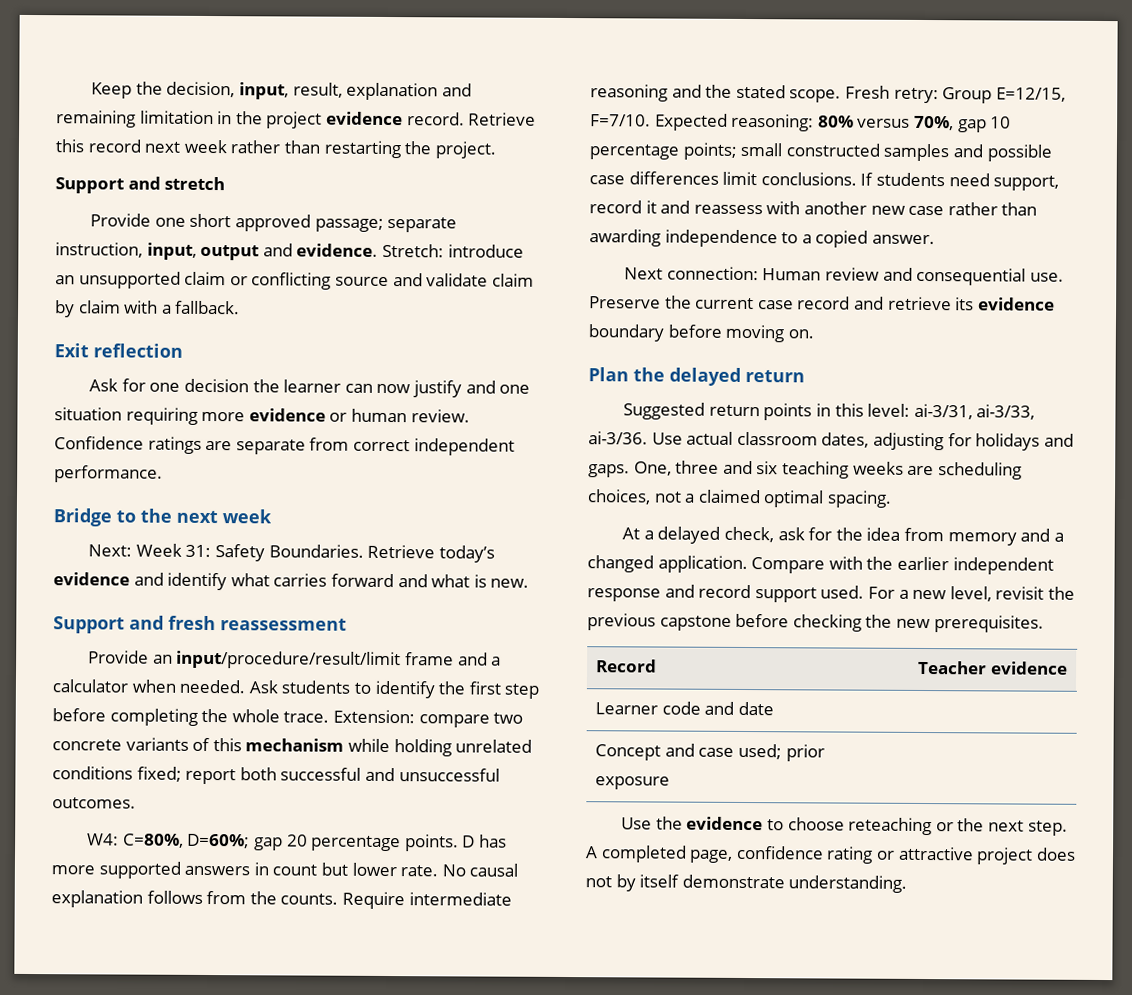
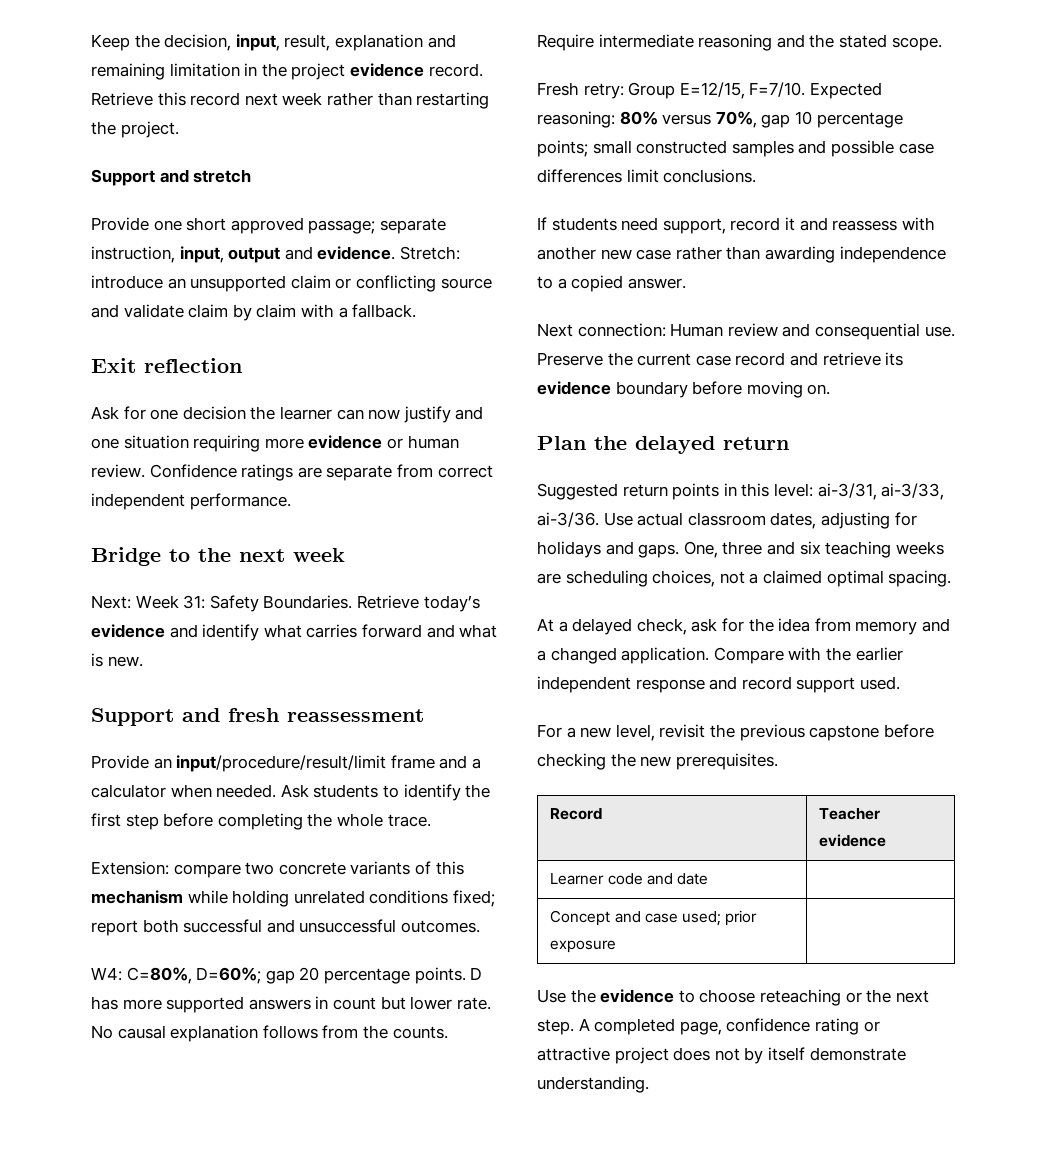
(330, 717) none -> (431, 820) //
(842, 96) none -> (942, 44) //
(857, 179) none -> (757, 176) //
(865, 592) none -> (900, 683) //

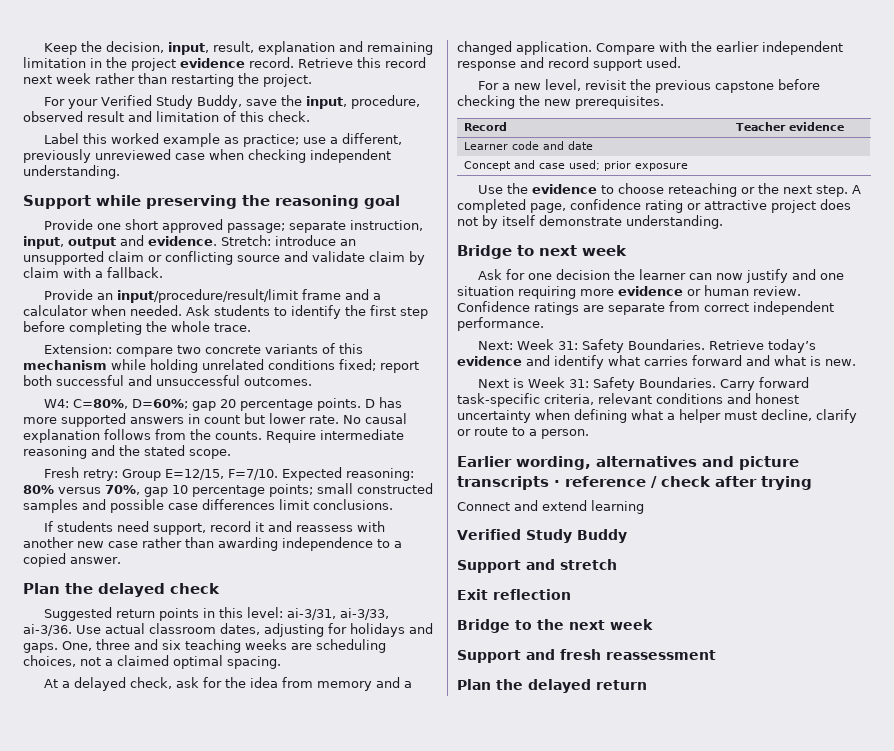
[91,169,252,186] Support and stretch -> [43,95,420,109] [23,111,310,122] [43,133,402,147] [23,149,391,163] [23,165,120,179] [23,195,400,209] For your Verified Study Buddy, save the input, procedure, observed result and limitation of this check. // Label this worked example as practice; use a different, previously unreviewed case when checking independent understanding. // Support while preserving the reasoning goal
[91,358,242,373] [91,406,484,423] [91,435,459,452] [91,464,493,481] [91,493,291,510] [91,547,345,566] [91,595,480,612] [91,624,498,641] [91,653,143,667] [91,708,424,726] // Exit reflection // Ask for one decision the learner can now justify and one situation requiring more evidence or human review. Confidence ratings are separate from correct independent performance. // Bridge to the next week // Next: Week 31: Safety Boundaries. Retrieve today’s evidence and identify what carries forward and what is new. // Support and fresh reassessment -> (163, 272) none
[537,323,955,340] [537,352,904,366] [537,381,831,398] [537,436,789,454] // Next connection: Human review and consequential use. Preserve the current case record and retrieve its evidence boundary before moving on. // Plan the delayed return -> [23,583,220,597] // Plan the delayed check
(649, 1084) none -> [457,245,627,259] [477,269,844,283] [457,285,801,299] [457,301,834,315] [457,317,544,331] [477,339,816,353] [457,355,856,369] [477,377,809,391] [457,393,799,407] [457,409,857,423] [457,427,589,439] [457,456,799,470] [457,476,812,490] [457,500,644,514] [457,529,627,543] [457,559,617,573] [457,589,571,600] [457,619,653,633] [457,649,716,663] [457,679,647,693] // Bridge to next week // Ask for one decision the learner can now justify and one situation requiring more evidence or human review. Confidence ratings are separate from correct independent performance. // Next: Week 31: Safety Boundaries. Retrieve today’s evidence and identify what carries forward and what is new. // Next is Week 31: Safety Boundaries. Carry forward task-specific criteria, relevant conditions and honest uncertainty when defining what a helper must decline, clarify or route to a person. // Earlier wording, alternatives and picture transcripts · reference / check after trying // Connect and extend learning // Verified Study Buddy // Support and stretch // Exit reflection // Bridge to the next week // Support and fresh reassessment // Plan the delayed return

